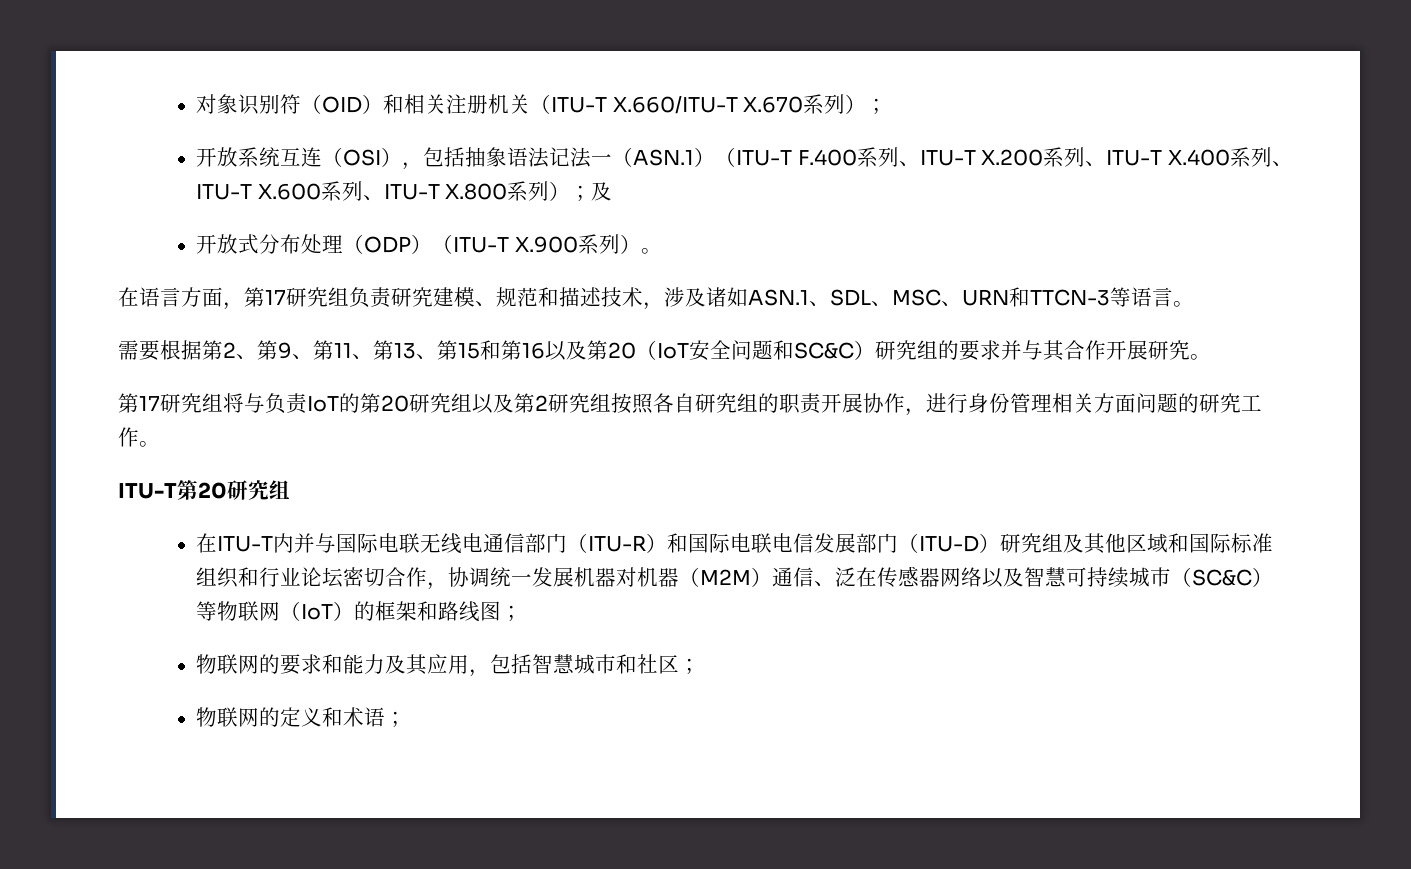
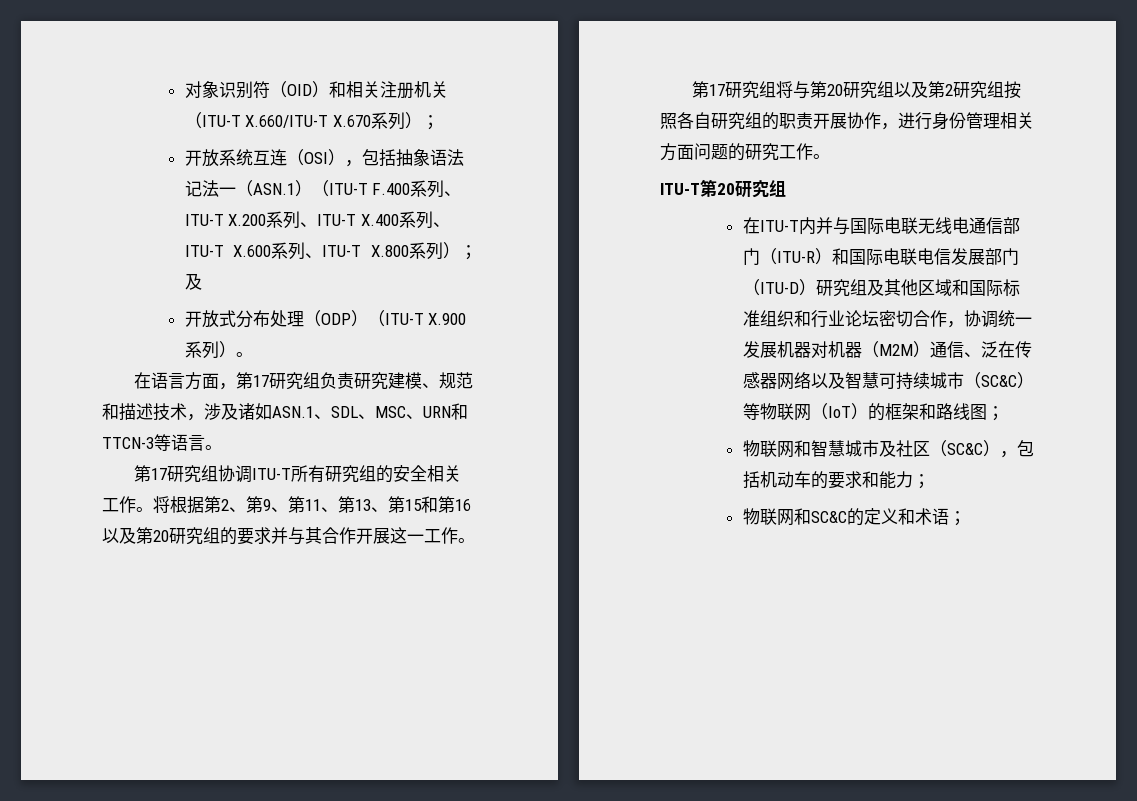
[118,340,160,361] 需要 -> [133,465,461,483] [102,496,170,513] 第17研究组协调ITU-T所有研究组的安全相关工作。将
[636,340,875,361] （IoT安全问题和SC&C） -> (169, 536) none
[1148,340,1190,360] 研究 -> [390,527,458,544] 这一工作
[265,393,360,414] 负责IoT的 -> (810, 90) none
[259,654,701,677] [196,707,260,727] 的要求和能力及其应用，包括智慧城市和社区； // 物联网 -> [793,440,1034,458] [742,471,930,489] [742,508,847,526] 和智慧城市及社区（SC&C），包括机动车的要求和能力； // 物联网和SC&C

